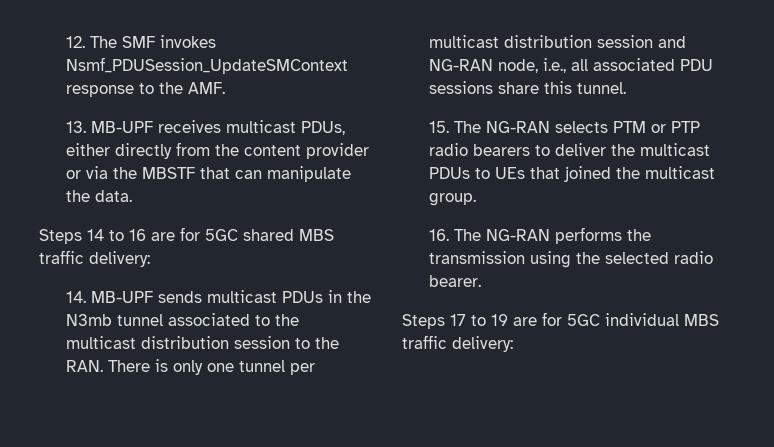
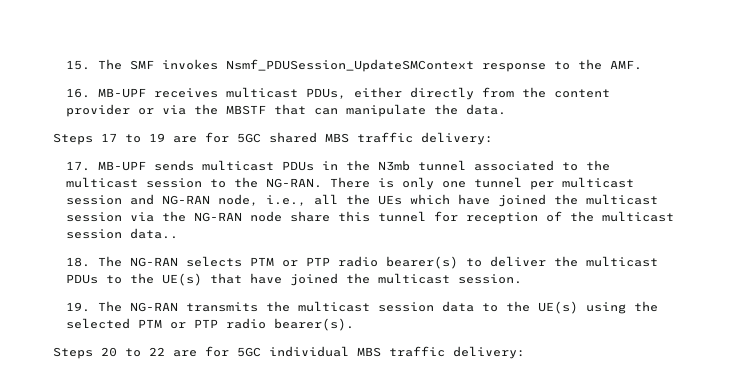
[66,36,86,48] 12. -> [66,60,91,70] 15.
[66,121,87,133] 13. -> [66,88,91,98] 16.
[87,229,146,241] 14 to 16 -> [101,133,165,143] 17 to 19
[66,291,87,303] 14. -> [66,161,91,171] 17.
[141,336,230,349] distribution -> (139, 182) none
[66,360,104,372] RAN. -> [266,178,323,188] NG-RAN.
[504,35,593,48] distribution -> (635, 182) none
[593,58,714,71] [429,81,627,94] [429,121,450,133] associated PDU sessions share this tunnel. // 15. -> [346,194,659,207] [66,211,675,224] [66,228,179,239] [66,257,91,267] the UEs which have joined the multicast session via the NG-RAN node share this tunnel for reception of the multicast session data.. // 18.
[473,144,531,156] bearers -> [386,256,459,269] bearer(s)
[495,166,716,182] [429,193,477,206] [429,227,652,244] [429,251,714,268] [429,275,482,287] [402,314,508,329] UEs that joined the multicast group. // 16. The NG-RAN performs the transmission using the selected radio bearer. // Steps 17 to 19 -> [130,273,523,286] [66,301,659,314] [66,318,355,331] [53,347,165,359] the UE(s) that have joined the multicast session. // 19. The NG-RAN transmits the multicast session data to the UE(s) using the selected PTM or PTP radio bearer(s). // Steps 20 to 22

